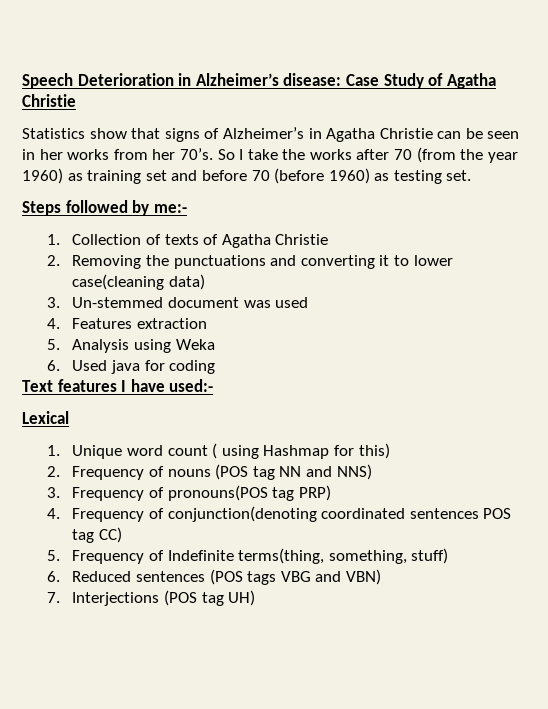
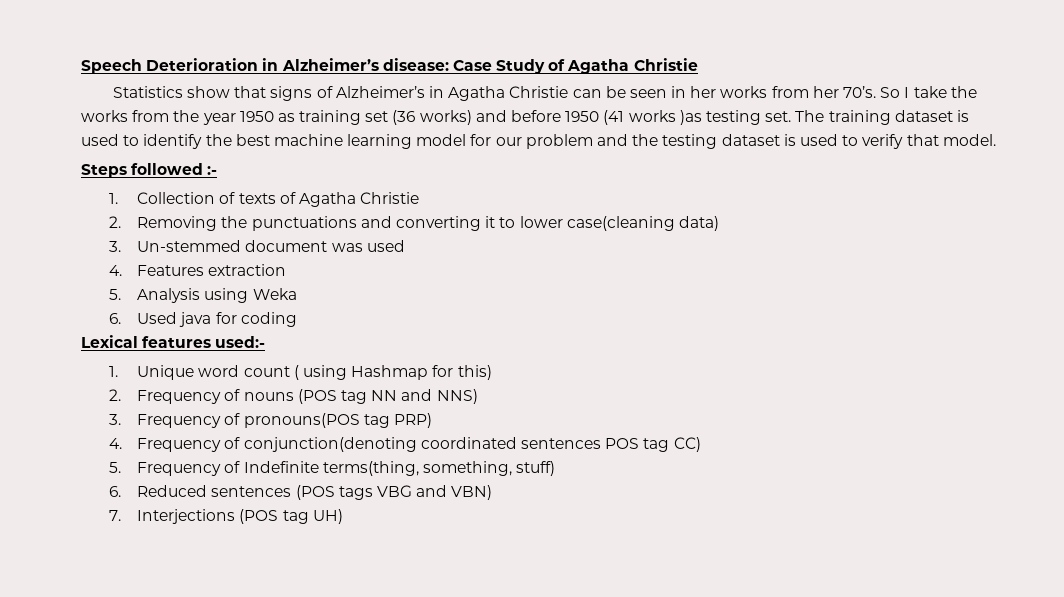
[356,147,456,163] after 70 (from -> [132,110,170,122] from
[22,168,63,184] 1960) -> [239,111,274,122] 1950
[171,168,472,184] and before 70 (before 1960) as testing set. -> [392,110,969,125] [81,134,996,149] (36 works) and before 1950 (41 works )as testing set. The training dataset is used to identify the best machine learning model for our problem and the testing dataset is used to verify that model.
[132,200,187,216] by me:- -> [207,166,218,175] :-
[22,379,165,392] Text features I have -> [81,335,212,348] Lexical features
[22,411,69,424] // Lexical -> (266, 342) none

